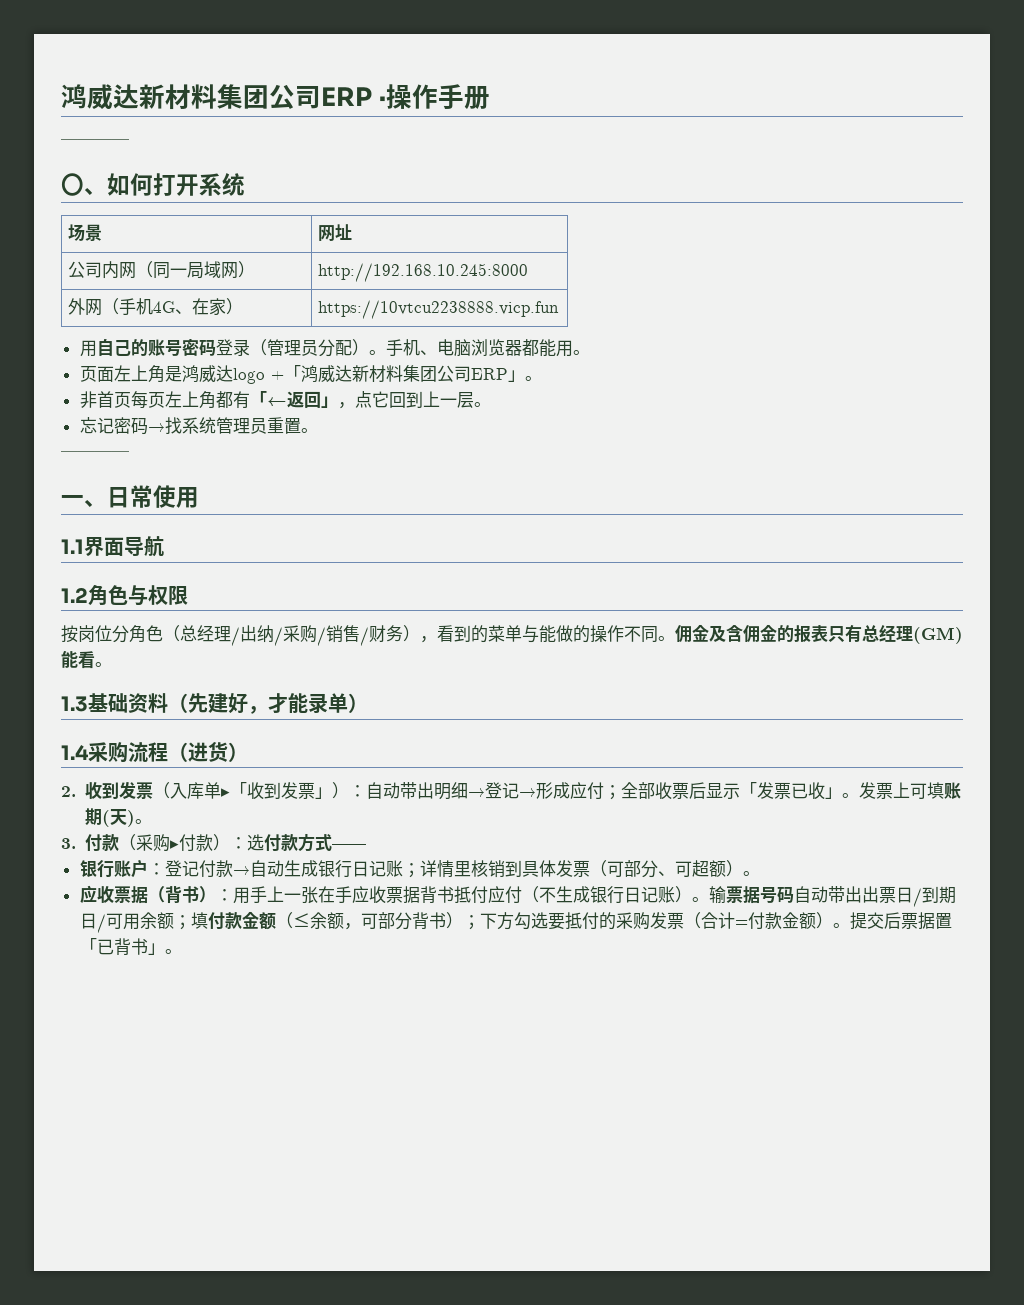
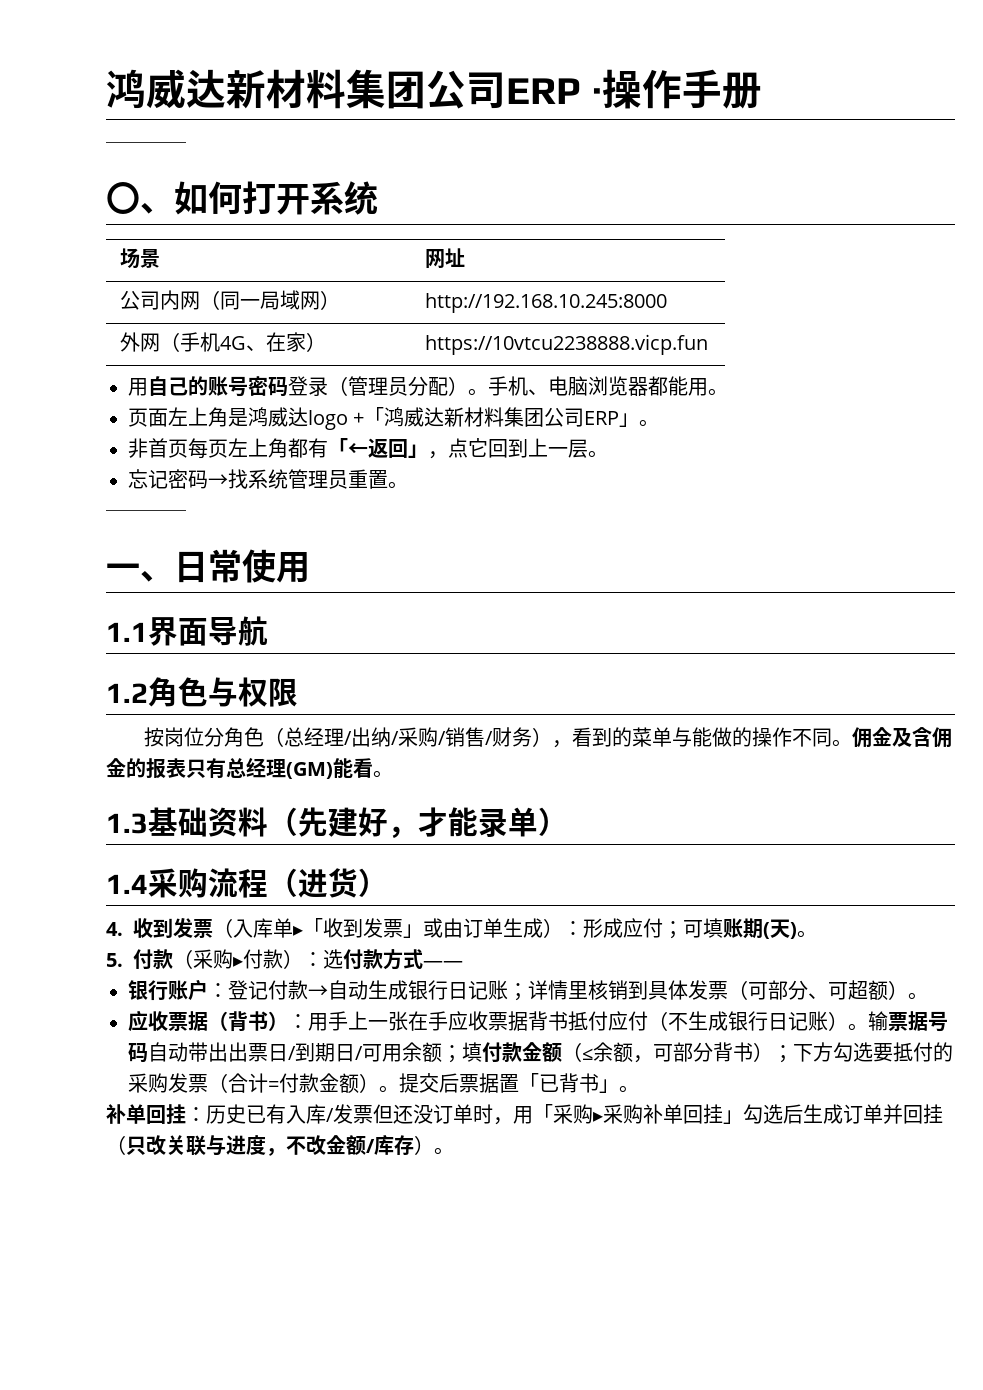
[61,786,76,797] 2. -> [106,922,123,936] 4.
[331,782,910,800] ）：自动带出明细→登记→形成应付；全部收票后显示「发票已收」。发票上 -> [423,918,683,939] 或由订单生成）：形成应付；
[61,838,76,849] 3. -> [106,953,123,967] 5.
(182, 951) none -> [106,1104,943,1125] [106,1135,454,1156] // 补单回挂：历史已有入库/发票但还没订单时，用「采购▸采购补单回挂」勾选后生成订单并回挂（只改关联与进度，不改金额/库存）。

